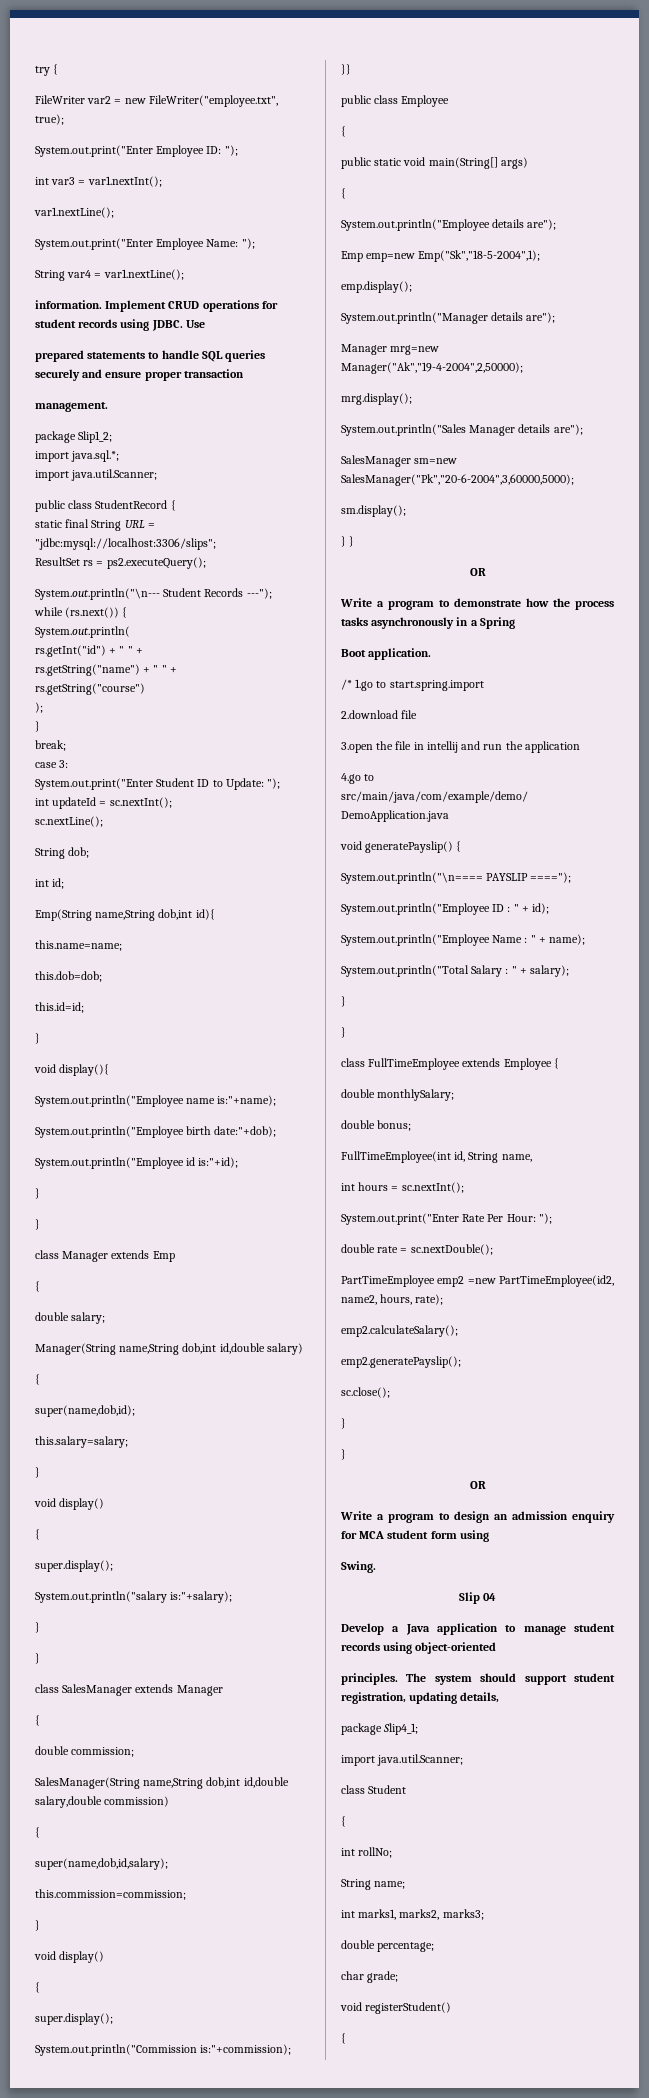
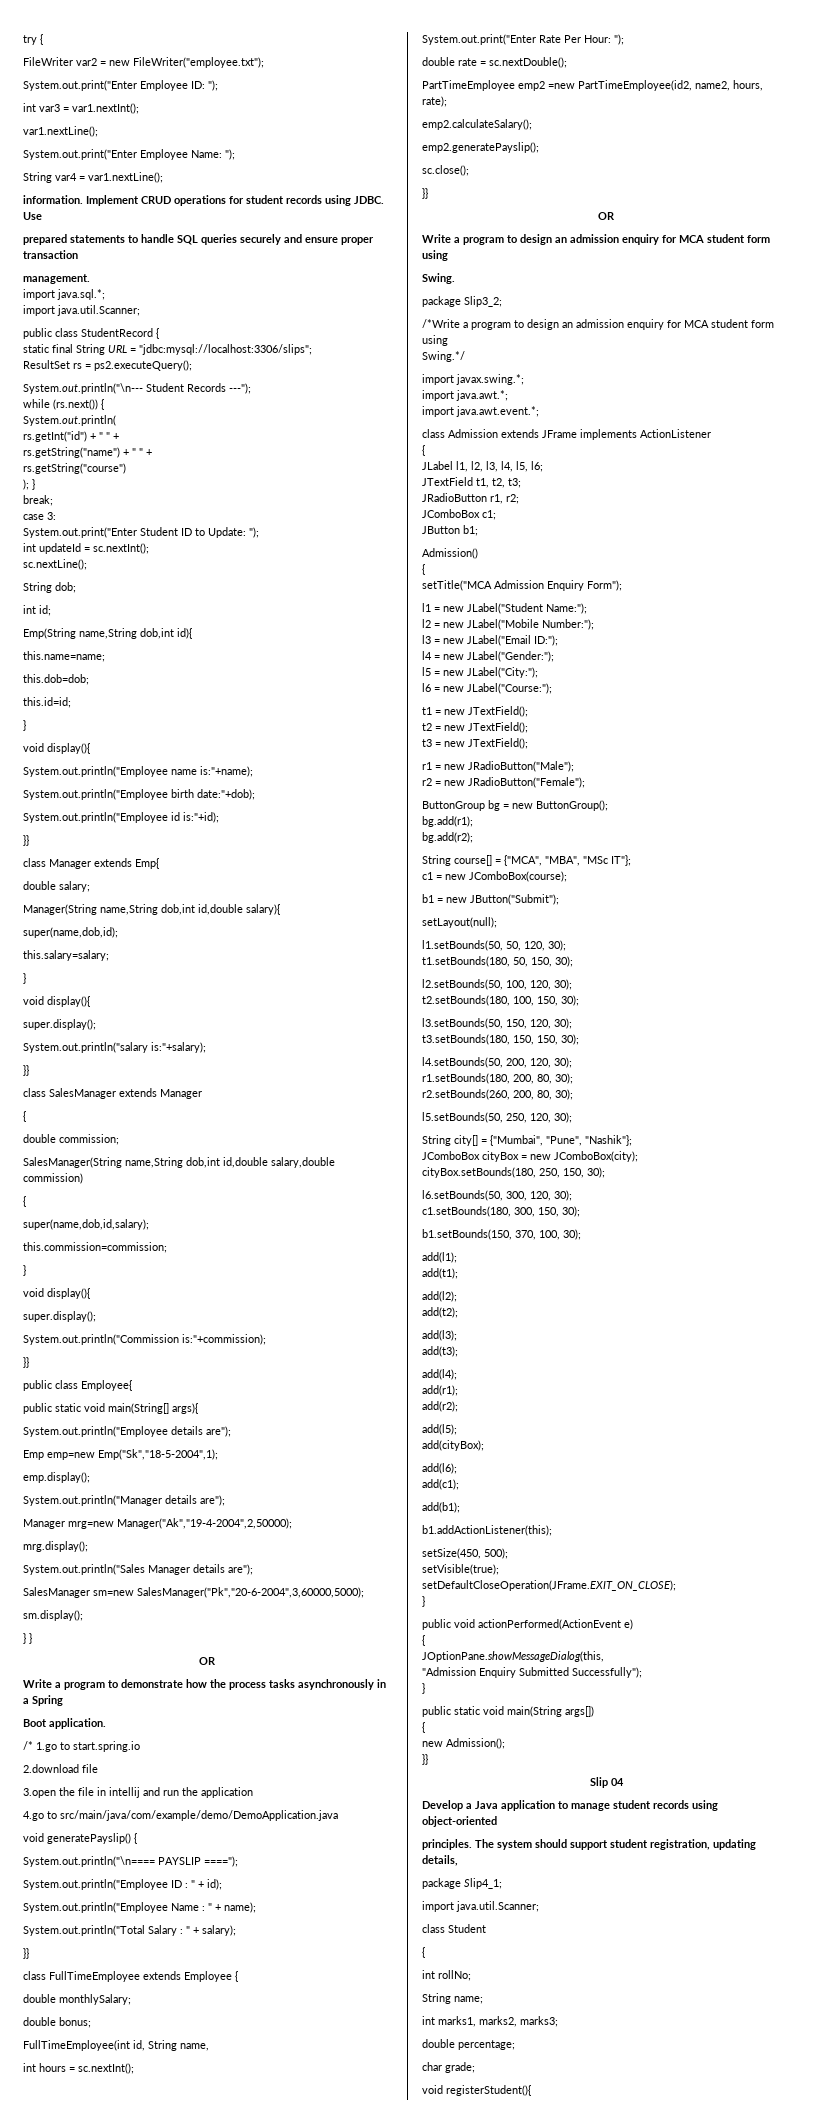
[148,95,278,107] [35,114,64,125] FileWriter("employee.txt", true); -> [133,57,264,68] FileWriter("employee.txt");
[35,431,113,443] // package Slip1_2; -> (90, 279) none
(43, 707) // -> (29, 484) none
[35,1188,40,1199] [35,1219,40,1230] } // } -> [23,835,29,846] }}
[152,1251,175,1262] [35,1281,40,1292] Emp // { -> [135,858,159,869] Emp{
[266,1343,303,1355] [35,1374,40,1385] salary) // { -> [246,904,280,915] salary){
[59,1498,105,1510] [35,1529,40,1540] display() // { -> [47,996,90,1007] display(){
[35,1622,40,1633] [35,1653,40,1664] } // } -> [23,1065,29,1076] }}
[59,1951,105,1963] [35,1982,40,1993] display() // { -> [47,1288,90,1299] display(){
[401,95,450,107] [341,126,346,137] Employee // { -> [81,1380,132,1391] Employee{
[500,157,528,169] [341,188,346,199] args) // { -> [172,1403,198,1414] args){
[389,680,484,691] start.spring.import -> [73,1741,140,1752] start.spring.io
[341,996,346,1007] [341,1027,346,1038] } // } -> [23,1948,29,1959] }}
[341,1418,346,1429] [341,1449,346,1460] } // } -> [422,188,428,199] }}
(376, 1567) none -> [422,296,502,307] [422,319,774,330] [422,335,448,346] [422,351,465,362] [422,374,524,385] [422,390,508,401] [422,406,539,417] [422,429,711,440] [422,445,425,456] [422,461,543,472] [422,477,521,488] [422,493,519,504] [422,509,496,520] [422,525,478,536] [422,548,478,559] [422,564,425,575] [422,580,622,591] [422,603,587,614] [422,619,594,630] [422,635,558,646] [422,651,554,662] [422,667,538,678] [422,683,552,694] [422,706,528,717] [422,722,528,733] [422,738,528,749] [422,761,574,772] [422,777,585,788] [422,800,608,811] [422,816,473,827] [422,832,473,843] [422,855,631,866] [422,871,567,882] [422,894,559,905] [422,917,497,928] [422,940,566,951] [422,956,573,967] [422,979,572,990] [422,995,579,1006] [422,1018,572,1029] [422,1034,579,1045] [422,1057,572,1068] [422,1073,573,1084] [422,1089,573,1100] [422,1112,572,1123] [422,1135,632,1146] [422,1151,638,1162] [422,1167,605,1178] [422,1190,572,1201] [422,1206,580,1217] [422,1229,581,1240] [422,1252,457,1263] [422,1268,458,1279] [422,1291,457,1302] [422,1307,458,1318] [422,1330,457,1341] [422,1346,458,1357] [422,1369,457,1380] [422,1385,458,1396] [422,1401,458,1412] [422,1424,457,1435] [422,1440,484,1451] [422,1463,457,1474] [422,1479,459,1490] [422,1502,460,1513] [422,1525,552,1536] [422,1548,508,1559] [422,1564,499,1575] [422,1580,676,1591] [422,1596,425,1607] [422,1619,633,1630] [422,1635,425,1646] [422,1651,604,1662] [422,1667,642,1678] [422,1683,425,1694] [422,1706,594,1717] [422,1722,425,1733] [422,1738,505,1749] [422,1754,428,1765] // package Slip3_2; // /*Write a program to design an admission enquiry for MCA student form using // Swing.*/ // import javax.swing.*; // import java.awt.*; // import java.awt.event.*; // class Admission extends JFrame implements ActionListener // { // JLabel l1, l2, l3, l4, l5, l6; // JTextField t1, t2, t3; // JRadioButton r1, r2; // JComboBox c1; // JButton b1; // Admission() // { // setTitle("MCA Admission Enquiry Form"); // l1 = new JLabel("Student Name:"); // l2 = new JLabel("Mobile Number:"); // l3 = new JLabel("Email ID:"); // l4 = new JLabel("Gender:"); // l5 = new JLabel("City:"); // l6 = new JLabel("Course:"); // t1 = new JTextField(); // t2 = new JTextField(); // t3 = new JTextField(); // r1 = new JRadioButton("Male"); // r2 = new JRadioButton("Female"); // ButtonGroup bg = new ButtonGroup(); // bg.add(r1); // bg.add(r2); // String course[] = {"MCA", "MBA", "MSc IT"}; // c1 = new JComboBox(course); // b1 = new JButton("Submit"); // setLayout(null); // l1.setBounds(50, 50, 120, 30); // t1.setBounds(180, 50, 150, 30); // l2.setBounds(50, 100, 120, 30); // t2.setBounds(180, 100, 150, 30); // l3.setBounds(50, 150, 120, 30); // t3.setBounds(180, 150, 150, 30); // l4.setBounds(50, 200, 120, 30); // r1.setBounds(180, 200, 80, 30); // r2.setBounds(260, 200, 80, 30); // l5.setBounds(50, 250, 120, 30); // String city[] = {"Mumbai", "Pune", "Nashik"}; // JComboBox cityBox = new JComboBox(city); // cityBox.setBounds(180, 250, 150, 30); // l6.setBounds(50, 300, 120, 30); // c1.setBounds(180, 300, 150, 30); // b1.setBounds(150, 370, 100, 30); // add(l1); // add(t1); // add(l2); // add(t2); // add(l3); // add(t3); // add(l4); // add(r1); // add(r2); // add(l5); // add(cityBox); // add(l6); // add(c1); // add(b1); // b1.addActionListener(this); // setSize(450, 500); // setVisible(true); // setDefaultCloseOperation(JFrame.EXIT_ON_CLOSE); // } // public void actionPerformed(ActionEvent e) // { // JOptionPane.showMessageDialog(this, // "Admission Enquiry Submitted Successfully"); // } // public static void main(String args[]) // { // new Admission(); // }}
[365,2002,452,2014] [341,2033,346,2044] registerStudent() // { -> [446,2085,531,2096] registerStudent(){

